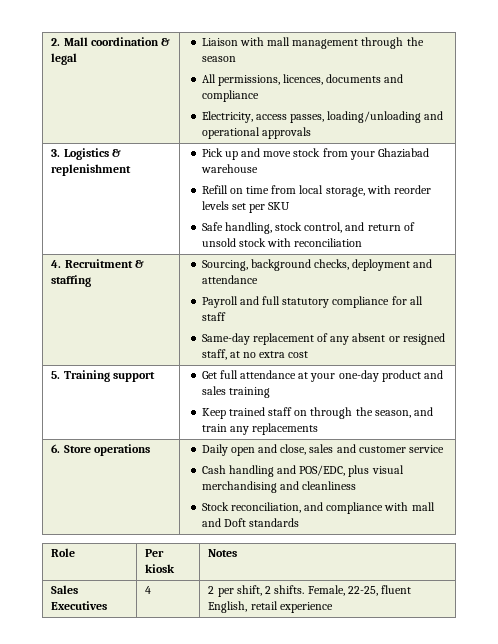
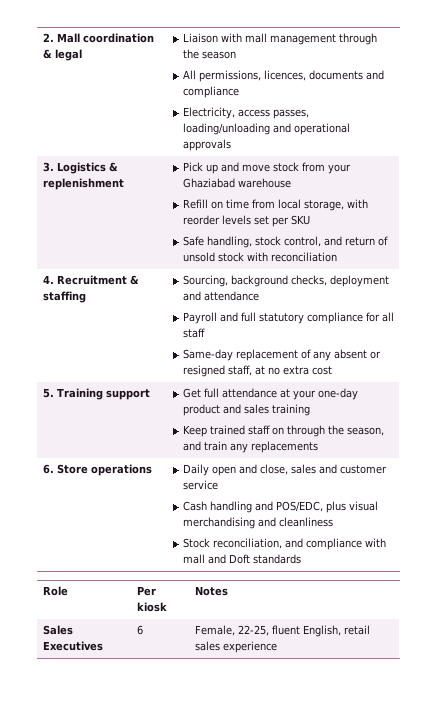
[145,586,152,594] [208,585,305,597] 4 | 2 per shift, 2 shifts. -> [136,625,143,635] 6 |
(278, 605) none -> [194,641,220,651] sales

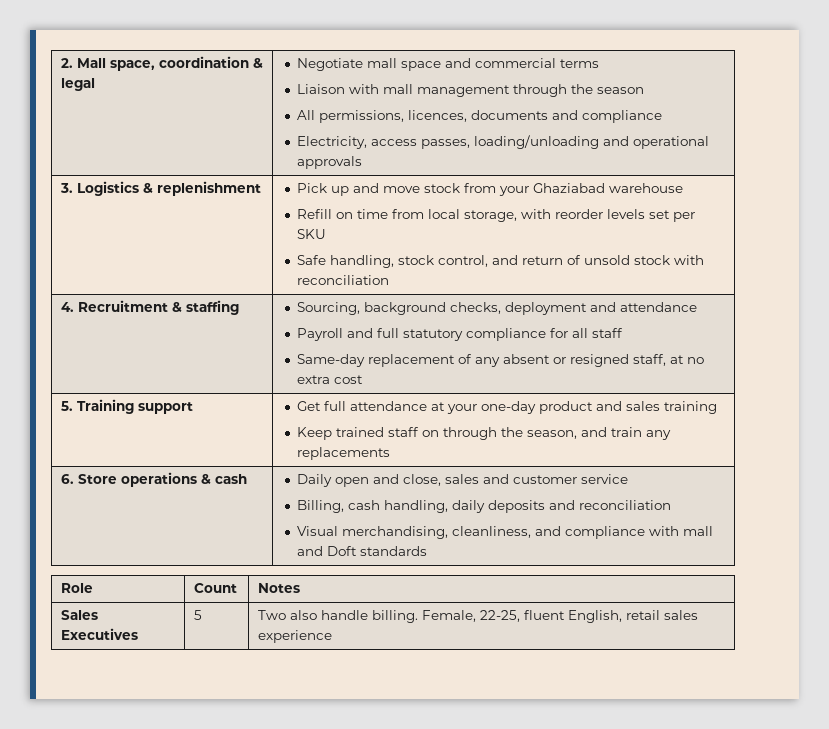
(80, 38) none -> [109,60,155,71] space,
(82, 55) none -> [296,58,599,71] Negotiate mall space and commercial terms //
(152, 470) none -> [200,474,247,484] & cash
[182,501,378,513] [182,517,333,529] [182,538,282,549] Cash handling and POS/EDC, plus visual merchandising and cleanliness // Stock reconciliation, -> [296,500,671,513] [296,526,531,539] Billing, cash handling, daily deposits and reconciliation // Visual merchandising, cleanliness,
[136,586,156,596] [136,602,167,612] Per kiosk -> [193,583,237,593] Count
[136,625,143,635] 6 | -> [193,610,202,620] [257,610,418,623] 5 | Two also handle billing.

